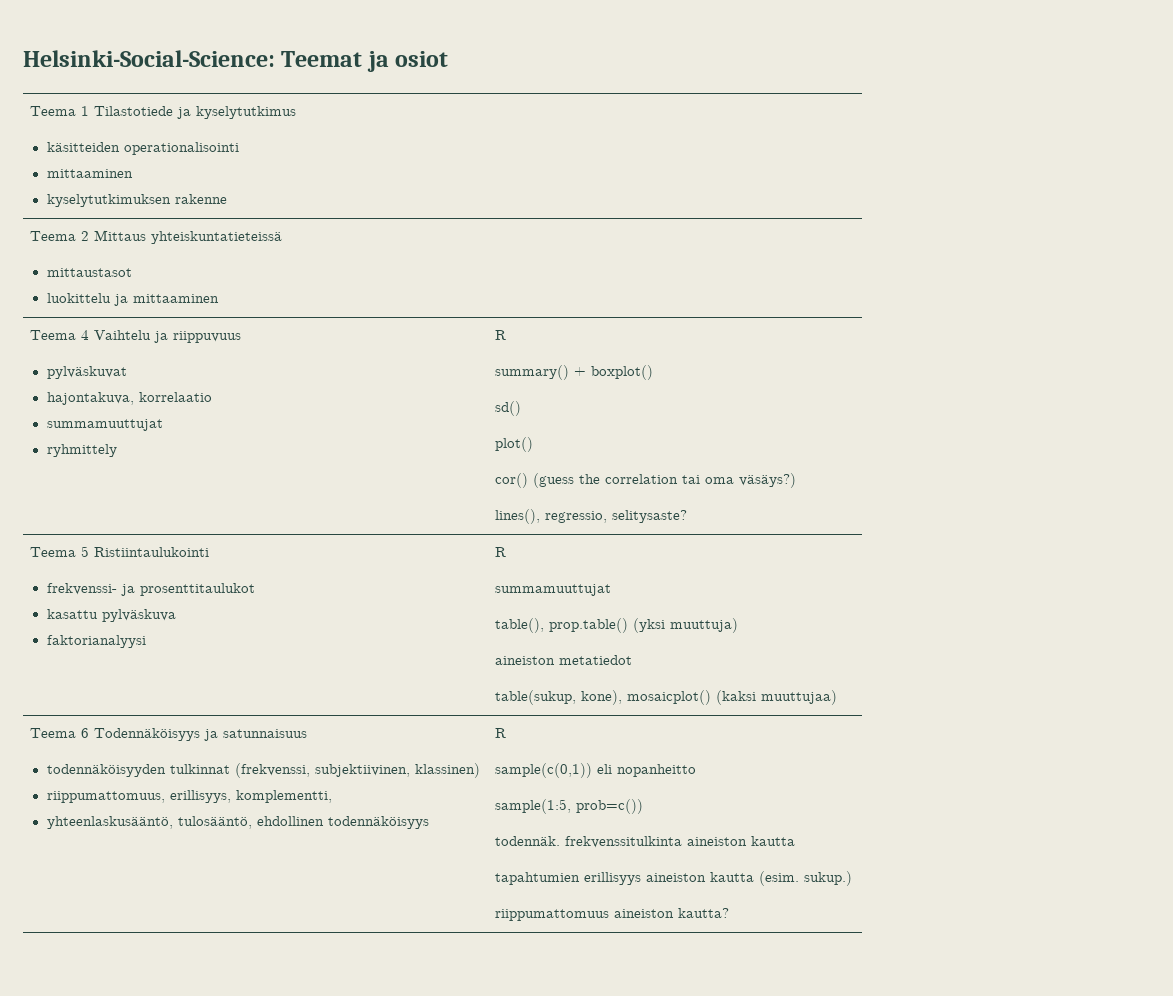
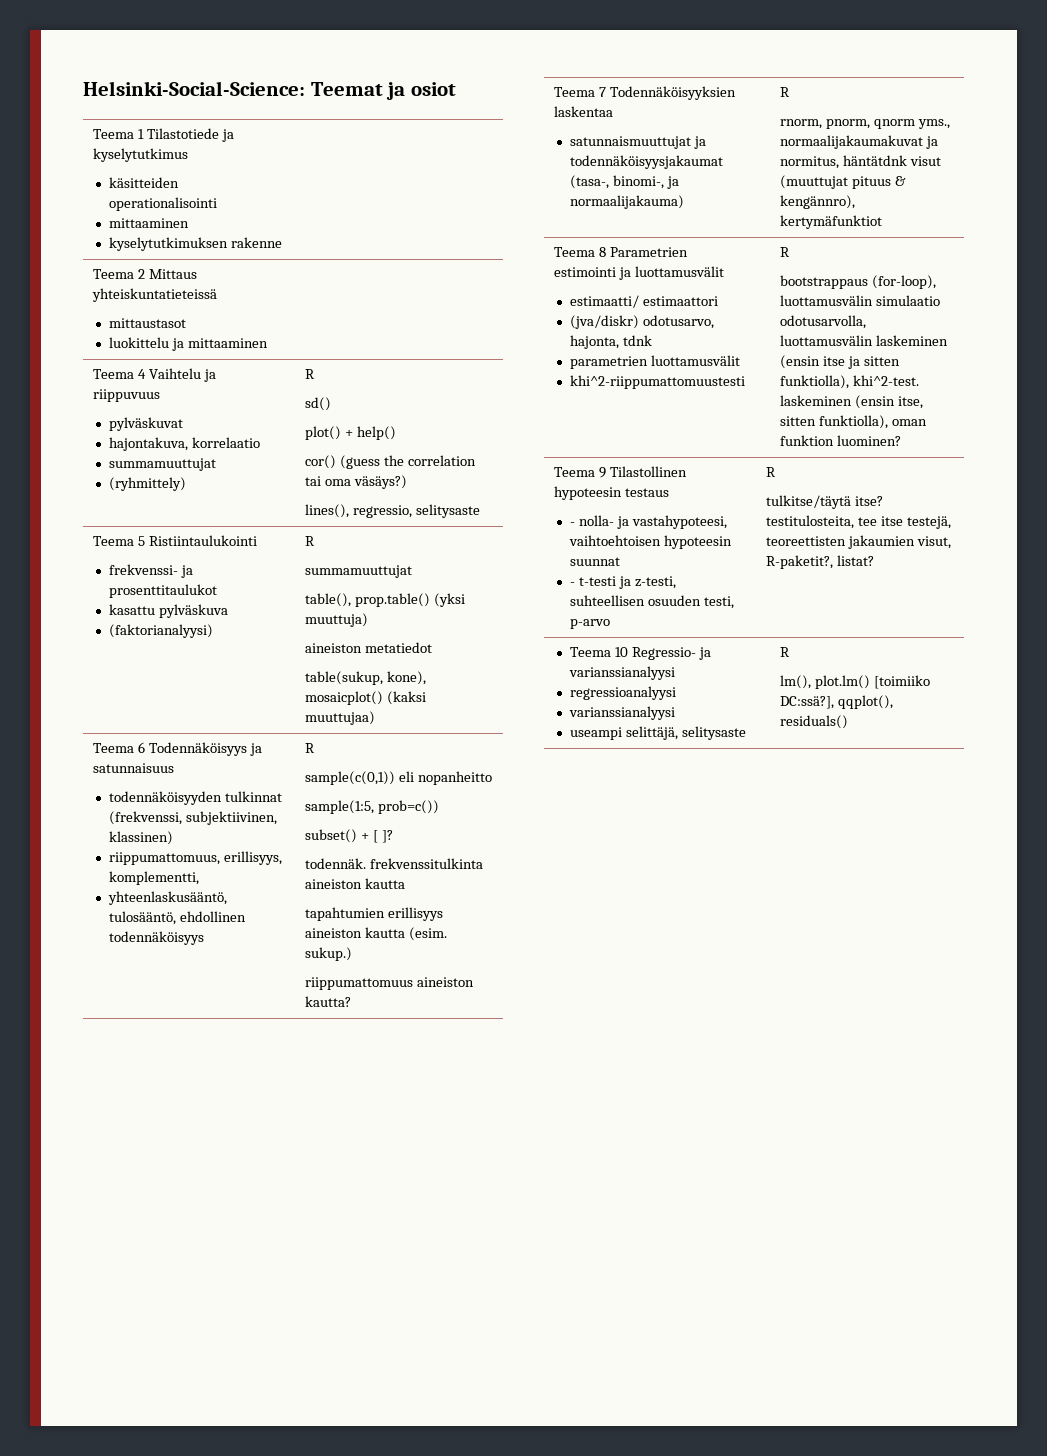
[46,444,117,457] [495,330,507,340] [495,365,654,380] ryhmittely | R // summary() + boxplot() -> [108,477,186,491] [304,369,315,379] (ryhmittely) | R
(534, 444) none -> [344,426,396,440] + help()
[612,510,688,523] selitysaste? -> [415,504,480,518] selitysaste
[46,635,146,648] faktorianalyysi -> [108,624,213,638] (faktorianalyysi)
(644, 806) none -> [304,829,393,843] // subset() + [ ]?
(730, 913) none -> [553,86,736,100] [553,106,613,117] [569,136,706,149] [569,155,723,169] [569,175,679,189] [569,195,684,209] [780,87,791,97] [780,119,950,129] [780,135,939,149] [780,155,942,169] [780,175,907,189] [780,195,856,209] [780,215,883,229] [553,247,688,257] [553,266,724,280] [569,295,718,308] [569,315,714,329] [569,335,652,349] [569,355,740,369] [569,375,745,389] [780,247,791,257] [780,275,937,289] [780,295,941,306] [780,315,867,329] [780,335,949,346] [780,355,900,369] [780,375,920,389] [780,395,924,409] [780,415,928,429] [780,435,902,446] [553,466,687,478] [553,486,669,500] [569,515,727,529] [568,535,732,549] [569,557,620,566] [569,576,676,589] [569,595,734,609] [569,619,610,629] [765,467,776,477] [765,495,883,509] [765,515,951,529] [765,535,951,549] [765,555,874,569] [569,647,711,660] [568,666,675,680] [569,686,676,700] [568,706,675,720] [569,726,746,740] [780,647,791,657] [780,675,931,689] [780,695,894,709] [780,715,849,729] // Teema 7 Todennäköisyyksien laskentaa // satunnaismuuttujat ja todennäköisyysjakaumat (tasa-, binomi-, ja normaalijakauma) | R // rnorm, pnorm, qnorm yms., normaalijakaumakuvat ja normitus, häntätdnk visut (muuttujat pituus & kengännro), kertymäfunktiot // Teema 8 Parametrien estimointi ja luottamusvälit // estimaatti/ estimaattori // (jva/diskr) odotusarvo, hajonta, tdnk // parametrien luottamusvälit // khi^2-riippumattomuustesti | R // bootstrappaus (for-loop), luottamusvälin simulaatio odotusarvolla, luottamusvälin laskeminen (ensin itse ja sitten funktiolla), khi^2-test. laskeminen (ensin itse, sitten funktiolla), oman funktion luominen? // Teema 9 Tilastollinen hypoteesin testaus // - nolla- ja vastahypoteesi, vaihtoehtoisen hypoteesin suunnat // - t-testi ja z-testi, suhteellisen osuuden testi, p-arvo | R // tulkitse/täytä itse? testitulosteita, tee itse testejä, teoreettisten jakaumien visut, R-paketit?, listat? // Teema 10 Regressio- ja varianssianalyysi // regressioanalyysi // varianssianalyysi // useampi selittäjä, selitysaste | R // lm(), plot.lm() [toimiiko DC:ssä?], qqplot(), residuals()

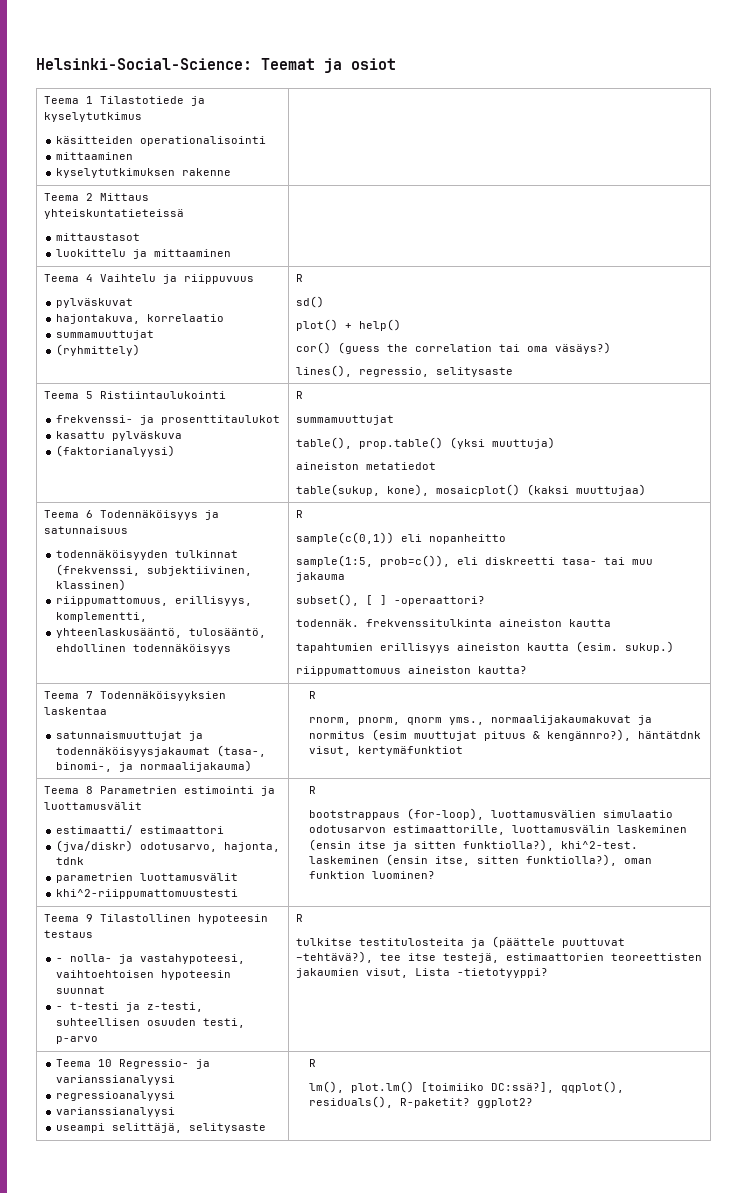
[377,800,439,814] [304,829,393,843] prob=c()) // subset() + [ ]? -> [380,555,654,567] [296,572,346,582] [296,594,486,606] prob=c()), eli diskreetti tasa- tai muu jakauma // subset(), [ ] -operaattori?
[780,155,942,169] [780,175,907,189] [780,195,856,209] normitus, häntätdnk visut (muuttujat pituus & kengännro), -> [308,729,701,741] [308,746,351,756] normitus (esim muuttujat pituus & kengännro?), häntätdnk visut,
[780,295,941,306] [780,315,867,329] luottamusvälin simulaatio odotusarvolla, -> [490,810,673,818] [308,825,505,835] luottamusvälien simulaatio odotusarvon estimaattorille,
[780,375,850,389] funktiolla), -> [462,839,554,851] funktiolla?),
[819,415,889,429] funktiolla), -> [525,854,617,866] funktiolla?),
[765,495,883,509] [765,515,854,529] tulkitse/täytä itse? testitulosteita, -> [296,936,626,948] [296,951,374,963] tulkitse testitulosteita ja (päättele puuttuvat –tehtävä?),
(951, 522) none -> [506,953,605,961] estimaattorien
[765,555,874,569] R-paketit?, listat? -> [415,968,549,978] Lista -tietotyyppi?
[780,715,849,729] residuals() -> [308,1096,533,1108] residuals(), R-paketit? ggplot2?

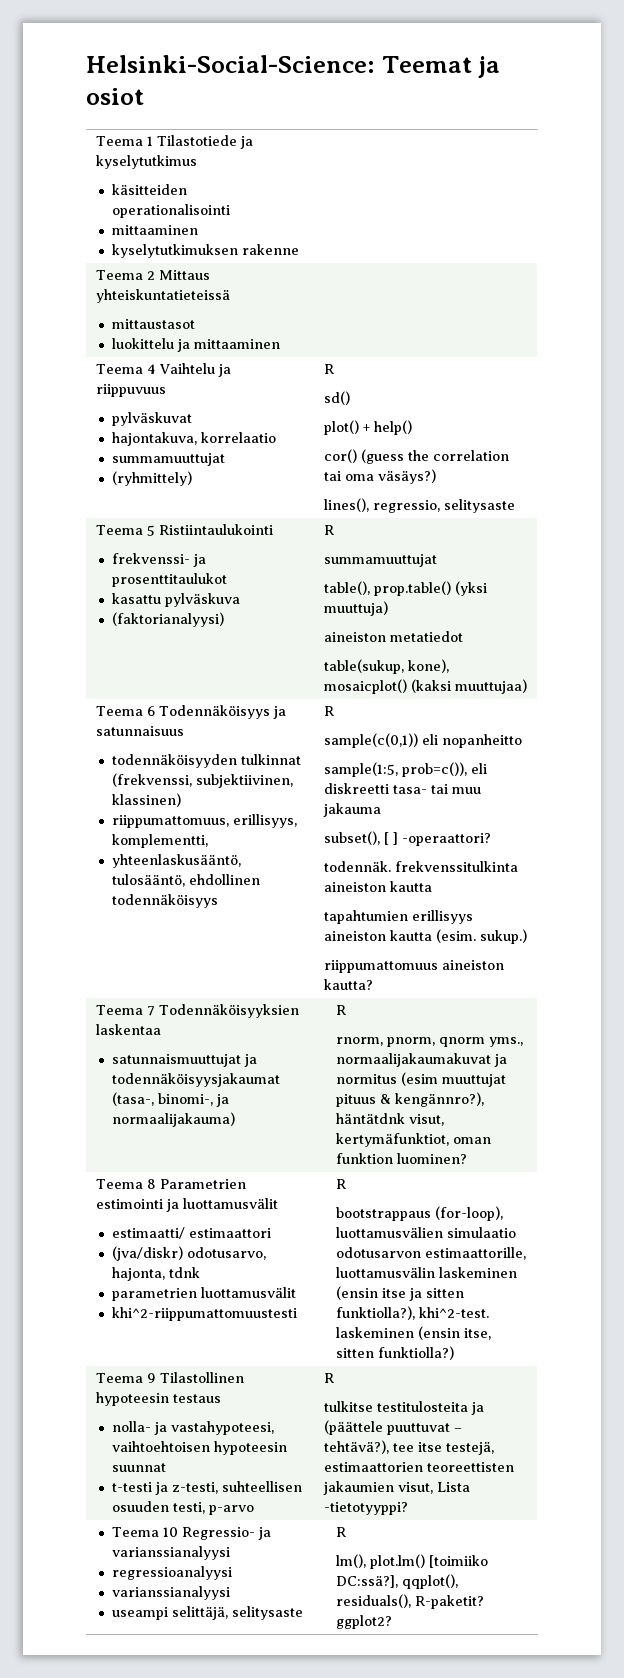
[357,746,463,756] kertymäfunktiot -> [335,1133,491,1147] [335,1153,467,1164] kertymäfunktiot, oman funktion luominen?
[525,854,652,866] [308,871,435,879] funktiolla?), oman funktion luominen? -> [377,1346,454,1360] funktiolla?)
[56,958,64,962] - -> (222, 1398) none
[56,1006,64,1010] - -> (167, 1467) none
[296,951,374,963] –tehtävä?), -> [454,1428,463,1432] [324,1440,390,1454] – tehtävä?),

